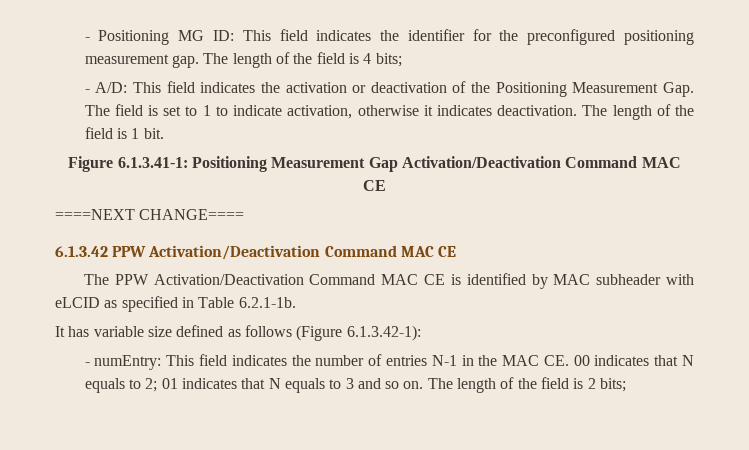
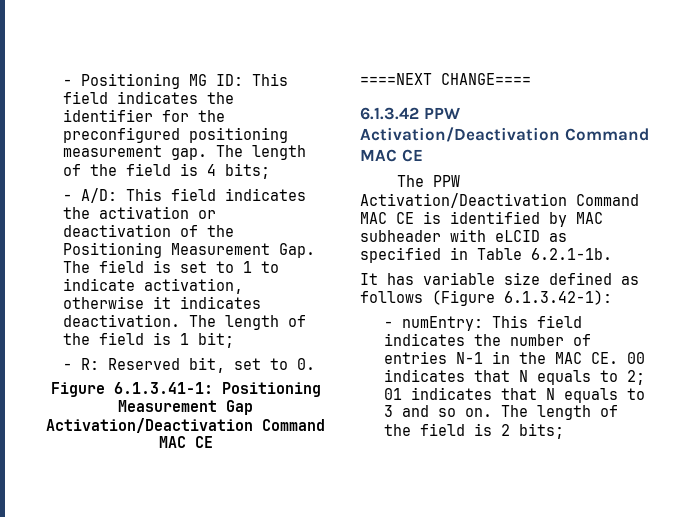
[143,128,164,139] bit. -> [198,332,235,348] [63,357,316,373] bit; // - R: Reserved bit, set to 0.

